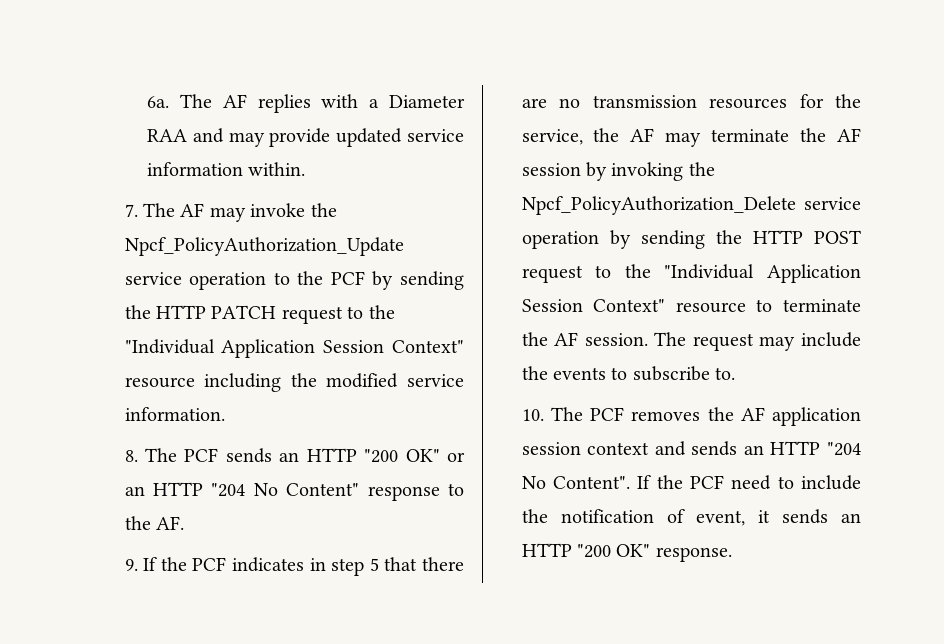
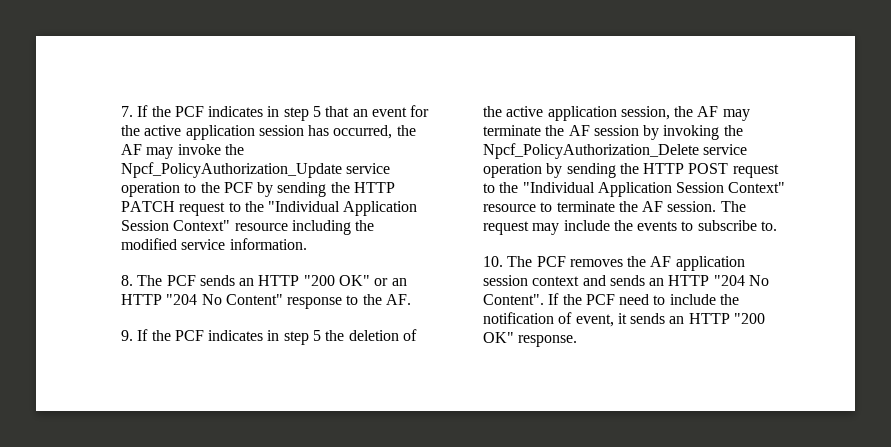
[146,94,466,113] [146,128,464,147] [146,162,306,176] [124,203,175,217] 6a. The AF replies with a Diameter RAA and may provide updated service information within. // 7. The -> [120,105,430,121] [120,125,416,140] 7. If the PCF indicates in step 5 that an event for the active application session has occurred, the
[384,557,464,571] [521,94,861,109] [521,129,583,145] that there are no transmission resources for the service, -> [325,329,418,341] [482,106,670,121] the deletion of the active application session,

